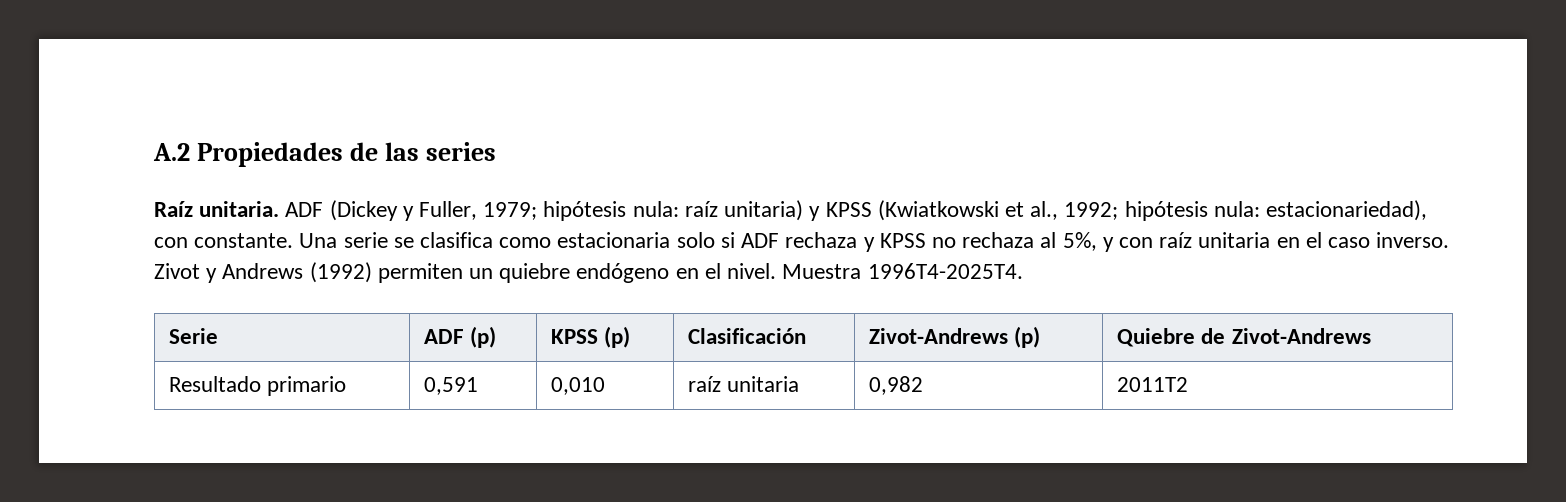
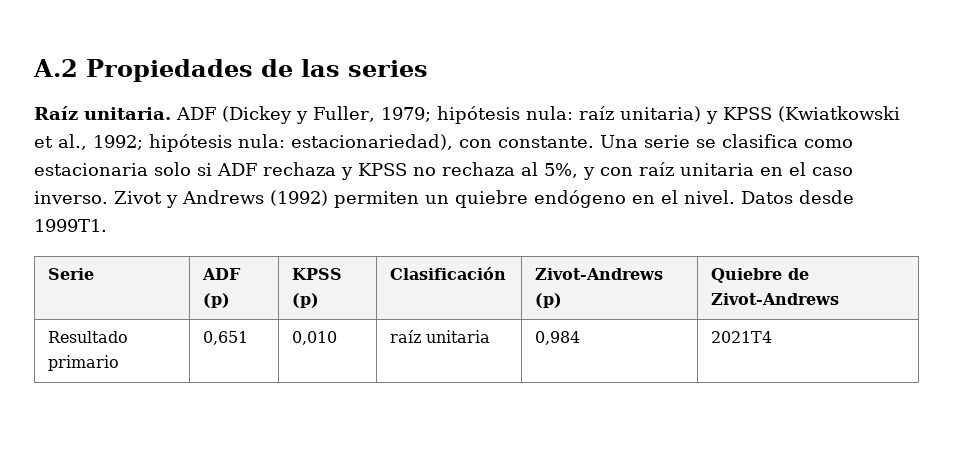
[782,263,1023,279] Muestra 1996T4-2025T4. -> [741,190,854,204] [34,219,107,232] Datos desde 1999T1.
[424,377,479,395] 0,591 -> [202,331,248,345] 0,651
[869,376,924,395] [1117,377,1189,392] 0,982 | 2011T2 -> [534,331,580,345] [710,331,772,343] 0,984 | 2021T4

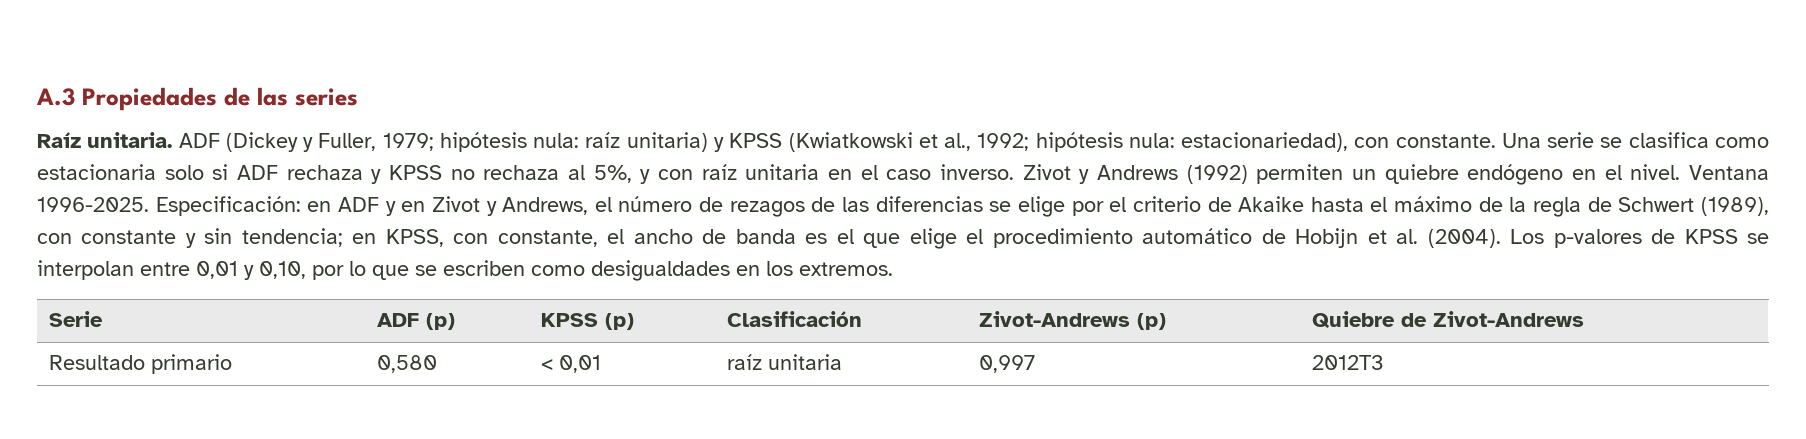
[33,59,78,77] A.2 -> [36,88,75,106] A.3
[741,190,854,204] [34,219,107,232] Datos desde 1999T1. -> [1689,165,1770,180] [37,196,1770,217] [37,228,1770,249] [37,260,893,281] Ventana 1996-2025. Especificación: en ADF y en Zivot y Andrews, el número de rezagos de las diferencias se elige por el criterio de Akaike hasta el máximo de la regla de Schwert (1989), con constante y sin tendencia; en KPSS, con constante, el ancho de banda es el que elige el procedimiento automático de Hobijn et al. (2004). Los p-valores de KPSS se interpolan entre 0,01 y 0,10, por lo que se escriben como desigualdades en los extremos.
[202,331,248,345] [291,331,337,345] 0,651 | 0,010 -> [377,355,438,373] [541,355,602,373] 0,580 | < 0,01
[534,331,580,345] [710,331,772,343] 0,984 | 2021T4 -> [979,355,1036,373] [1312,355,1385,370] 0,997 | 2012T3

